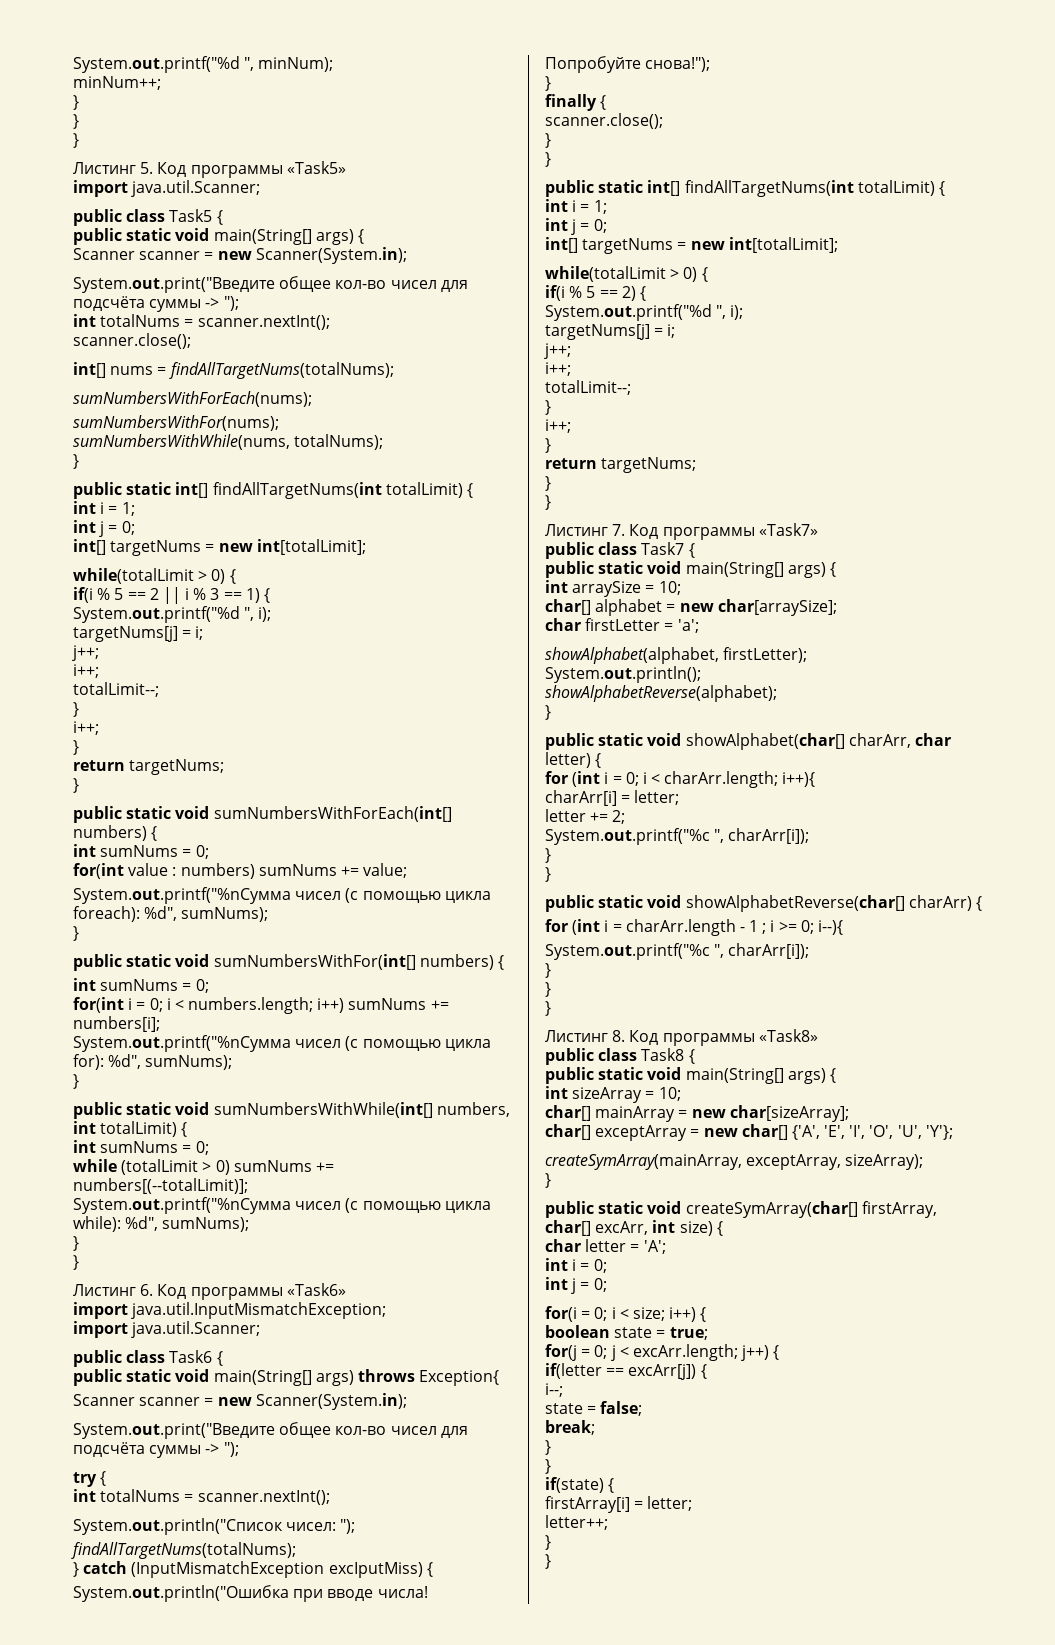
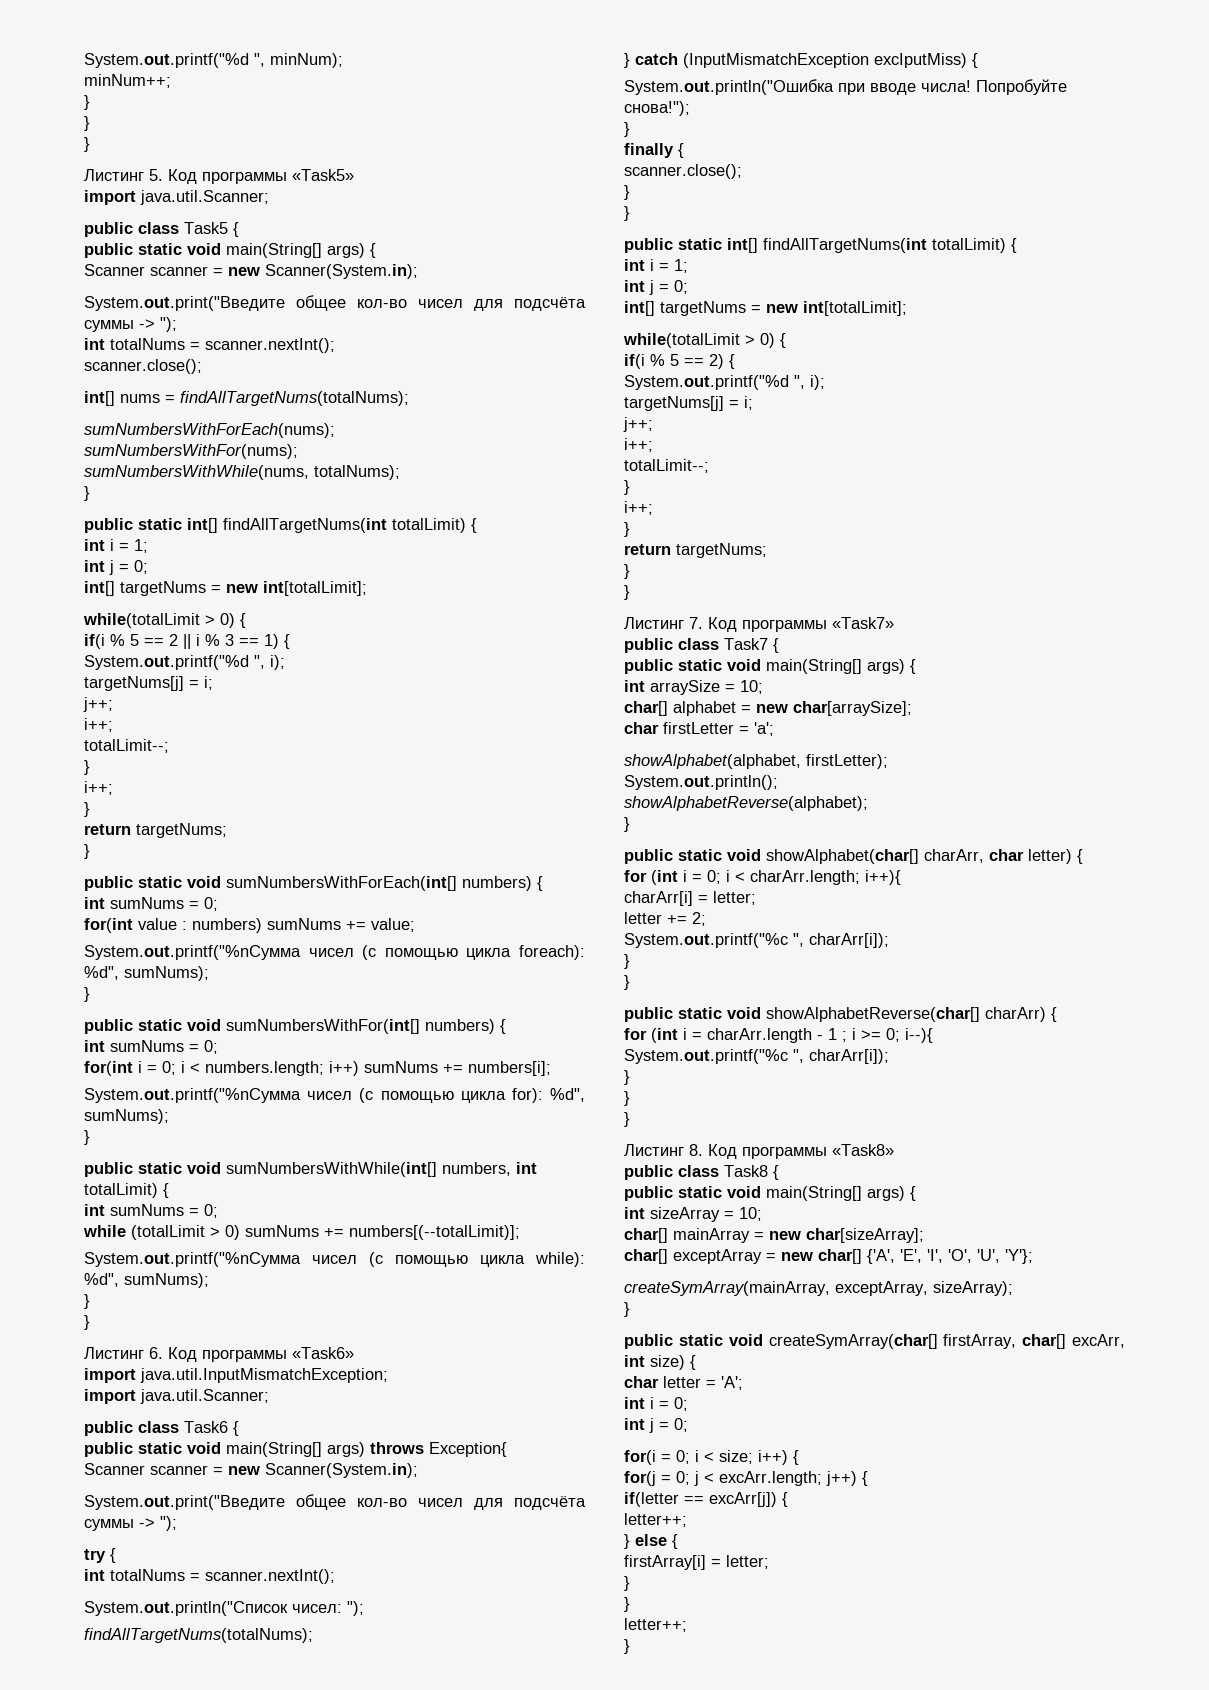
[545,1325,708,1340] // boolean state = true; -> (799, 1457) none
[545,1383,563,1397] [545,1401,643,1416] [545,1420,595,1435] [545,1440,551,1455] [545,1459,551,1474] [545,1477,604,1493] i--; // state = false; // break; // } // } // if(state) -> [624,1513,687,1527] [624,1534,667,1549] letter++; // } else
[545,1515,608,1530] [545,1535,551,1550] [545,1554,551,1569] // letter++; // } // } -> [624,1576,630,1591] [624,1597,630,1612] [624,1618,687,1632] [624,1639,630,1654] // } // } // letter++; // }

